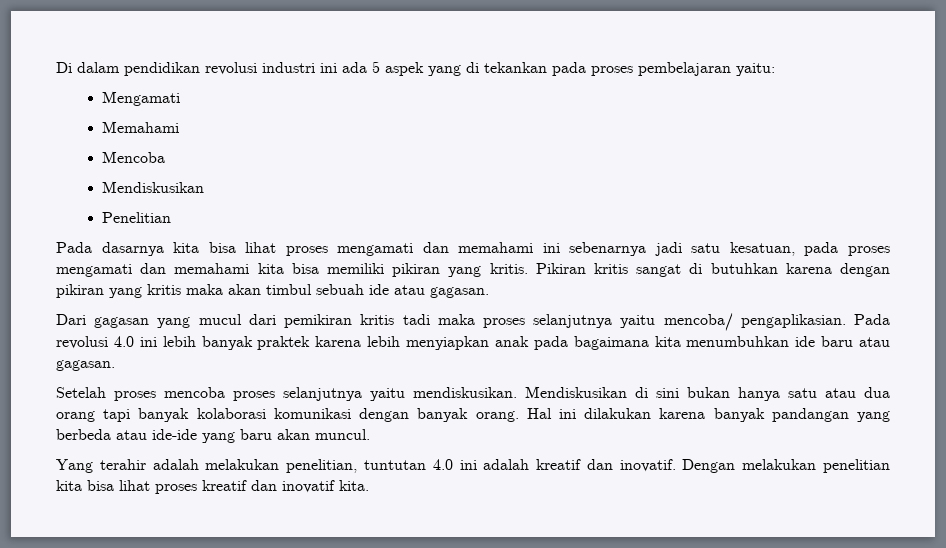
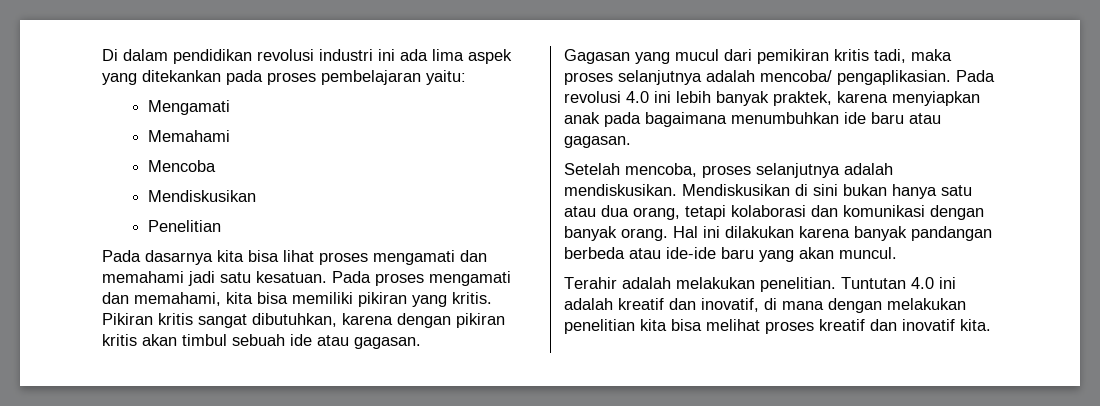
[372,61,380,73] 5 -> [432,49,464,61] lima
[466,62,547,73] di tekankan -> [142,70,221,82] ditekankan
[542,242,890,256] [56,263,250,277] ini sebenarnya jadi satu kesatuan, pada proses mengamati dan memahami -> [188,271,511,286] [102,292,221,306] jadi satu kesatuan. Pada proses mengamati dan memahami,
[689,263,778,274] di butuhkan -> [252,313,337,327] dibutuhkan,
[109,284,223,298] yang kritis maka -> [102,334,137,346] kritis
[56,314,150,328] Dari gagasan -> [564,49,630,64] Gagasan
[402,314,430,325] tadi -> [874,49,906,63] tadi,
[620,315,656,328] yaitu -> [706,70,755,82] adalah
[257,336,401,350] praktek karena lebih -> [773,91,888,106] praktek, karena
[654,336,681,347] kita -> (727, 119) none
[114,387,405,401] proses mencoba proses selanjutnya yaitu -> [625,163,893,178] mencoba, proses selanjutnya adalah
[56,408,266,422] orang tapi banyak kolaborasi -> [633,205,838,220] orang, tetapi kolaborasi dan
[856,411,890,422] yang -> (992, 233) none
[202,429,272,443] yang baru -> [721,247,794,262] baru yang
[56,459,426,473] Yang terahir adalah melakukan penelitian, tuntutan -> [564,277,906,292] Terahir adalah melakukan penelitian. Tuntutan
[619,459,736,473] inovatif. Dengan -> [701,298,882,313] inovatif, di mana dengan
[119,480,150,491] lihat -> [706,319,760,331] melihat

